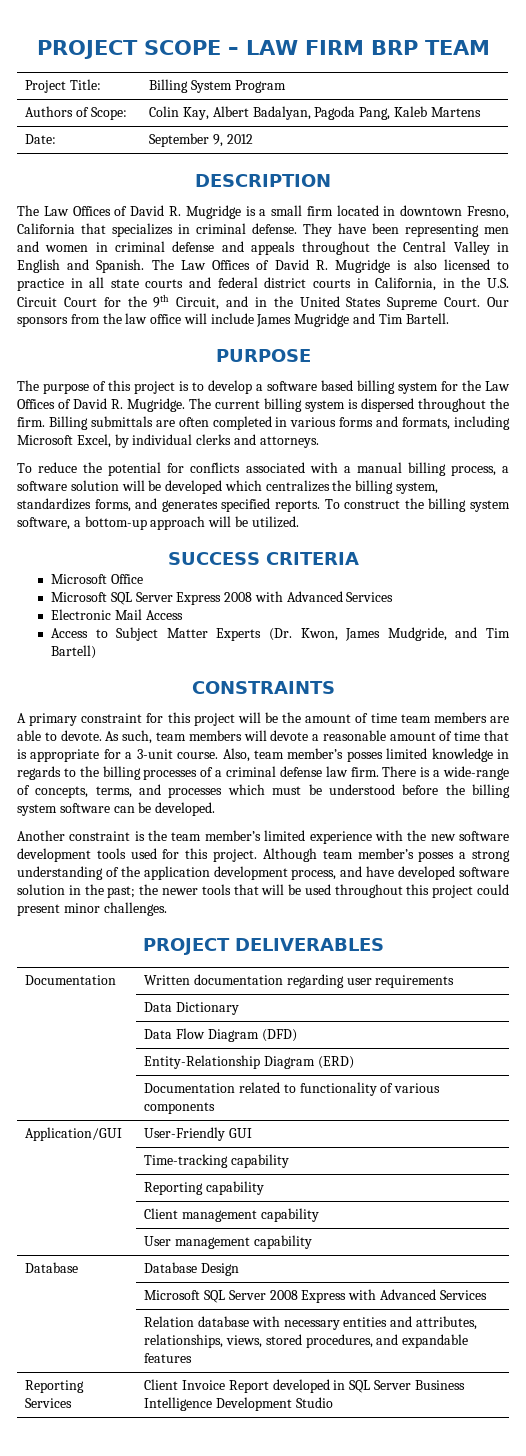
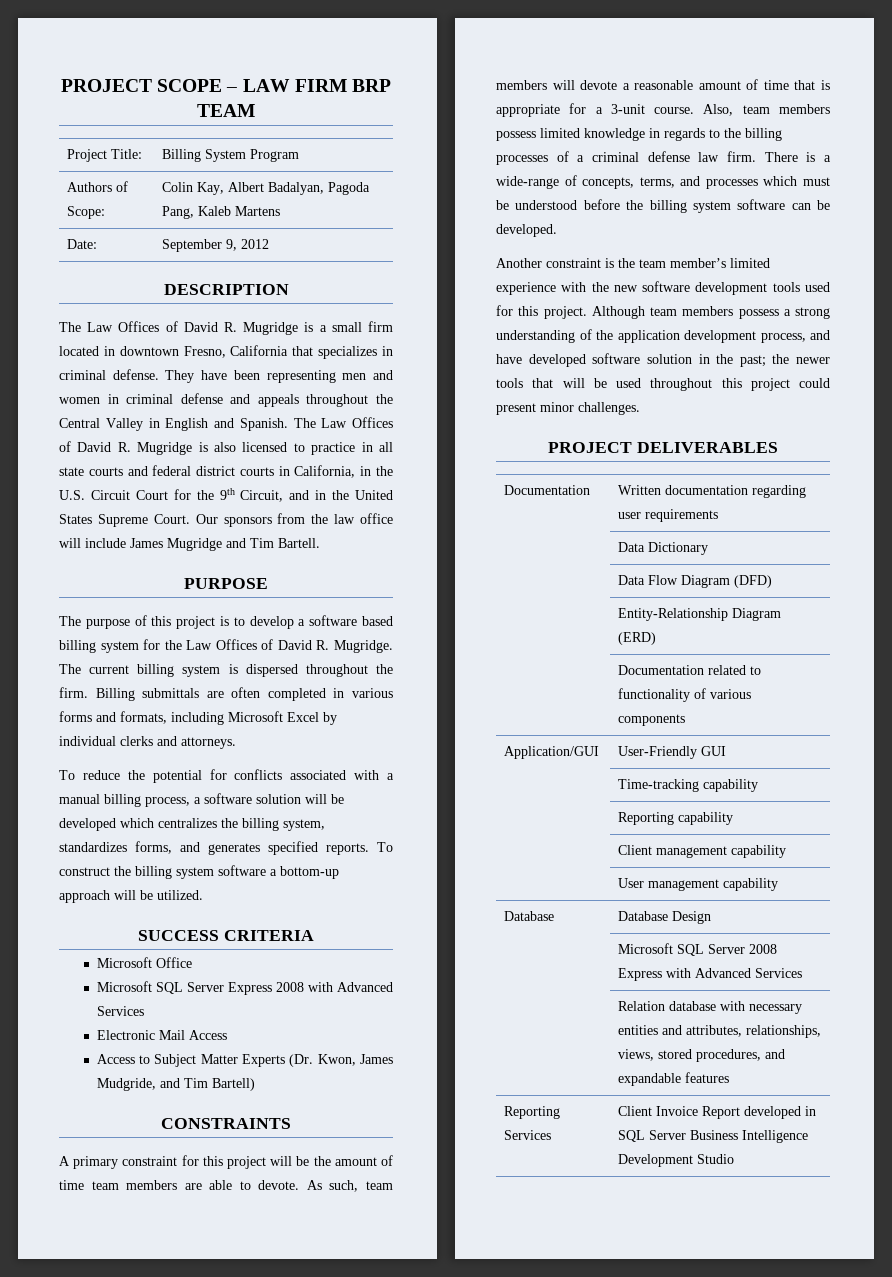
[76,434,111,448] Excel, -> [287,712,319,722] Excel
[17,517,70,530] software, -> [218,865,266,876] software
[287,748,383,762] member’s posses -> [779,104,830,114] [496,131,536,141] members possess
[357,848,455,862] member’s posses -> [682,306,779,319] members possess

